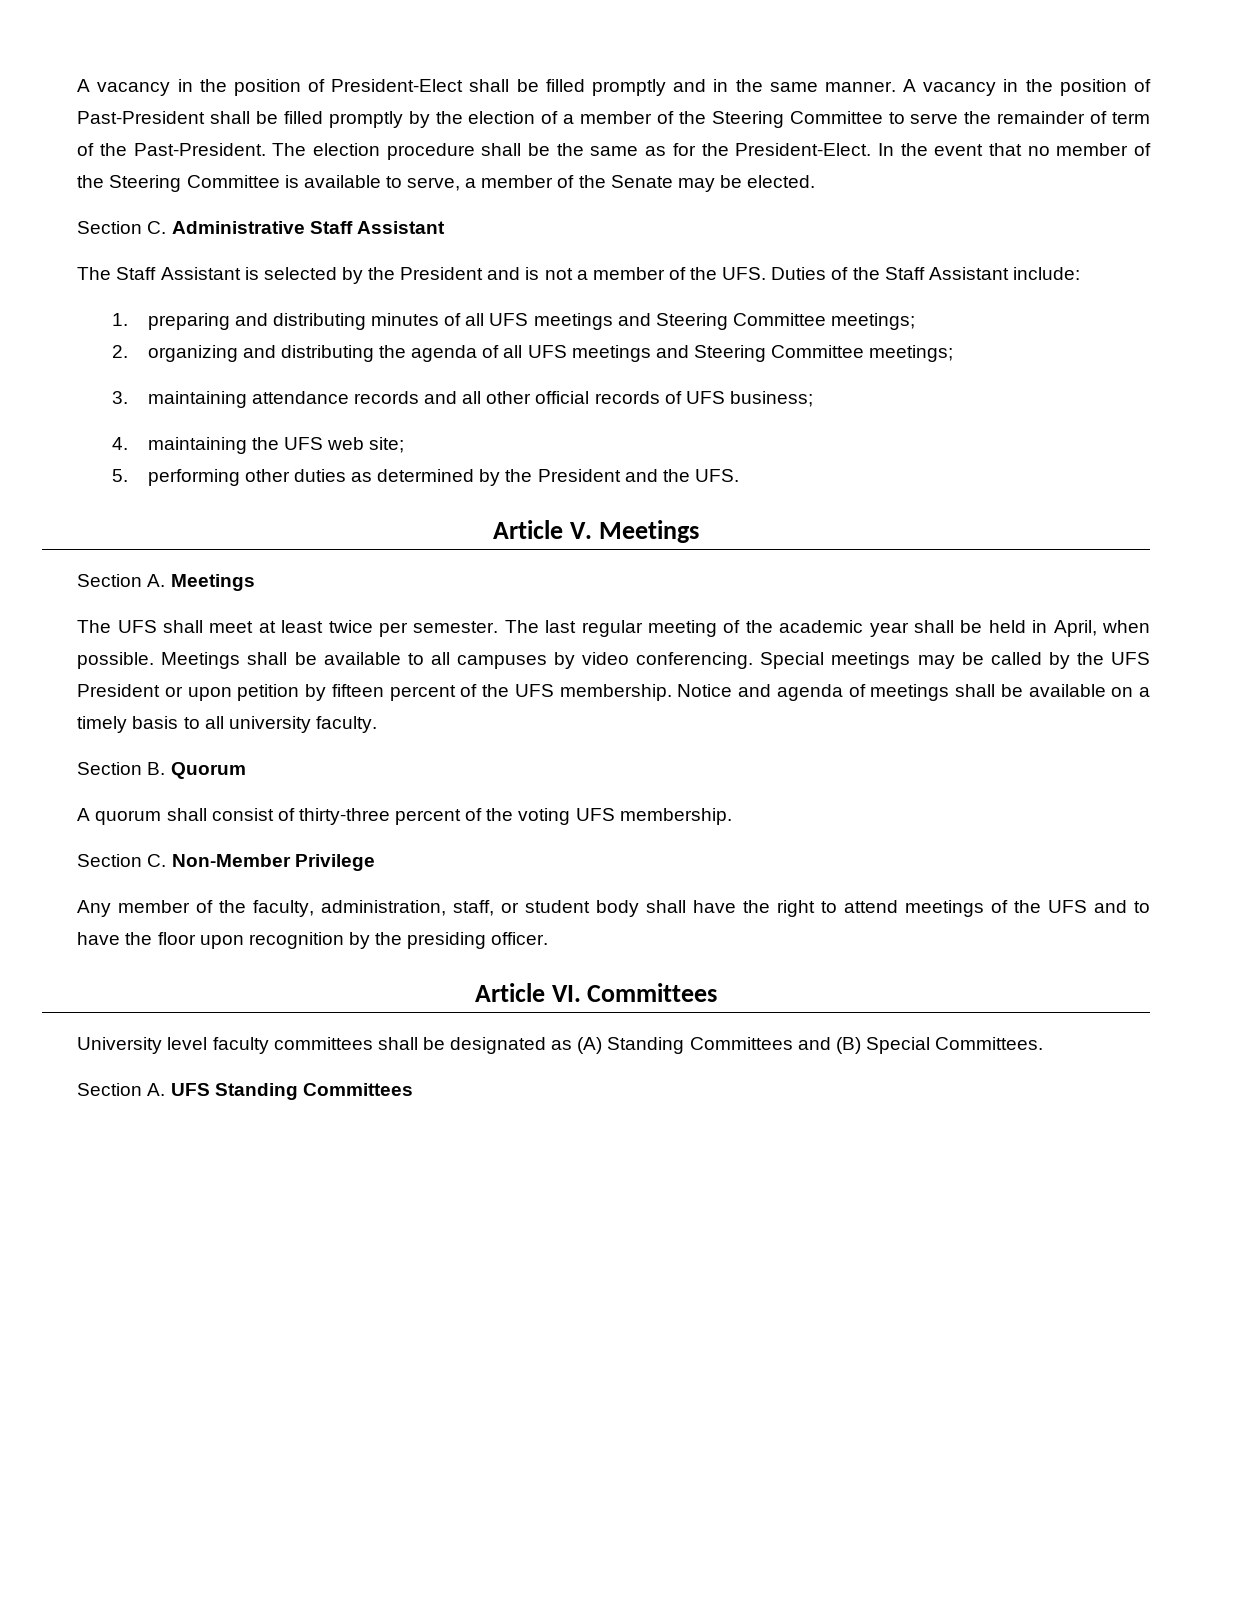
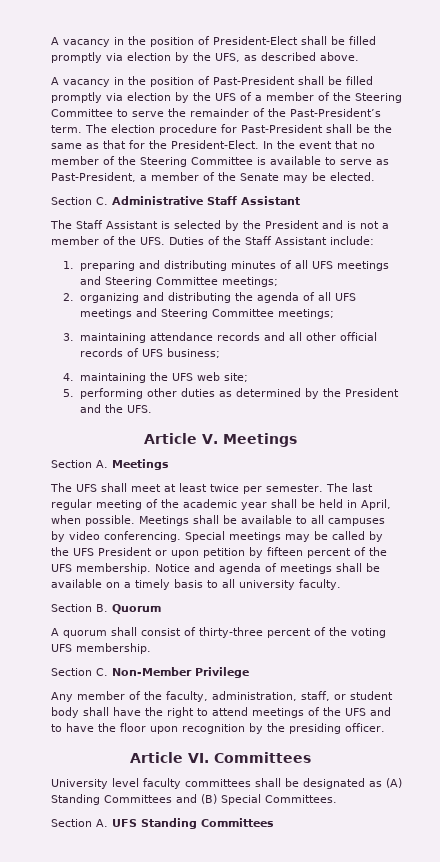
[673,79,896,92] and in the same manner. -> [105,52,359,63] via election by the UFS, as described above. //
[408,111,536,128] by the election -> [105,92,236,103] via election by the UFS
[1112,112,1150,124] [77,143,266,156] term of the Past-President. -> [267,108,381,117] [50,125,82,133] the Past-President’s term.
(475, 151) none -> [220,124,323,133] for Past-President
(667, 151) none -> [102,140,126,149] that
[407,177,461,191] serve, -> [339,159,389,165] [50,172,136,182] serve as Past-President,

